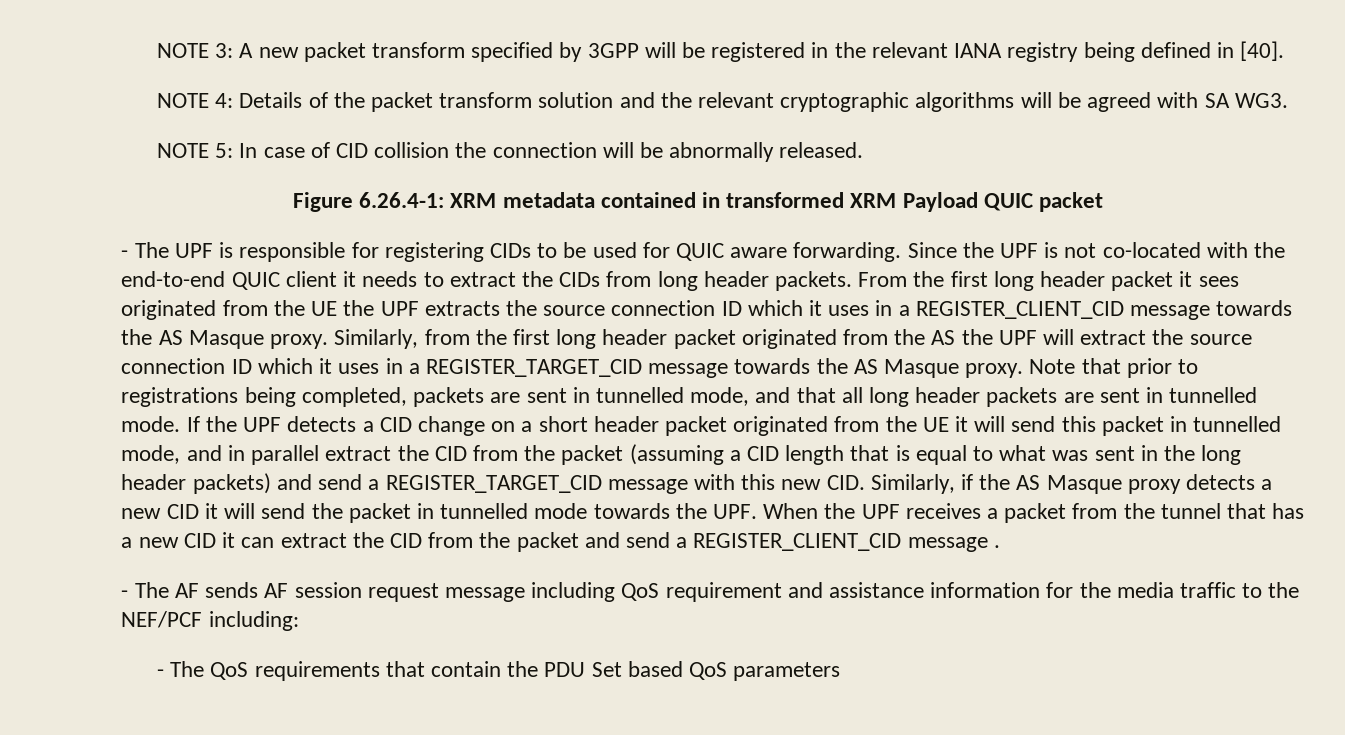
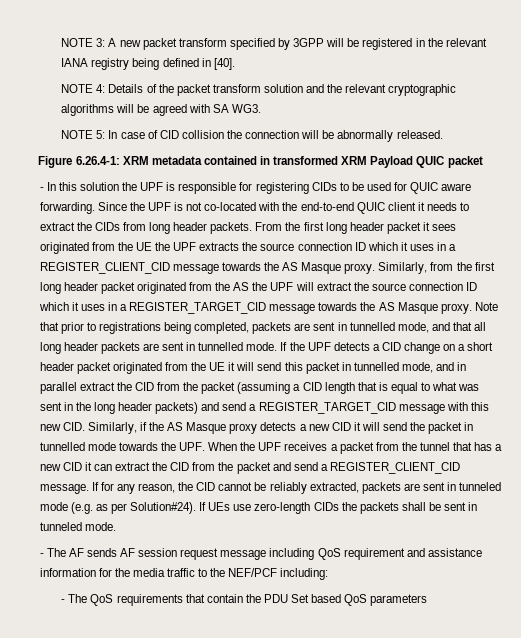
[134,242,169,258] The -> [46,182,138,191] In this solution the
[907,537,1000,552] message . -> [39,482,502,494] [39,502,478,514] [39,522,116,531] message. If for any reason, the CID cannot be reliably extracted, packets are sent in tunneled mode (e.g. as per Solution#24). If UEs use zero-length CIDs the packets shall be sent in tunneled mode.

